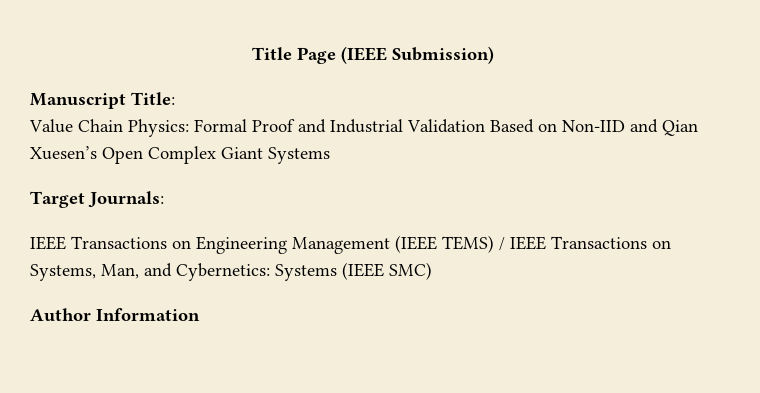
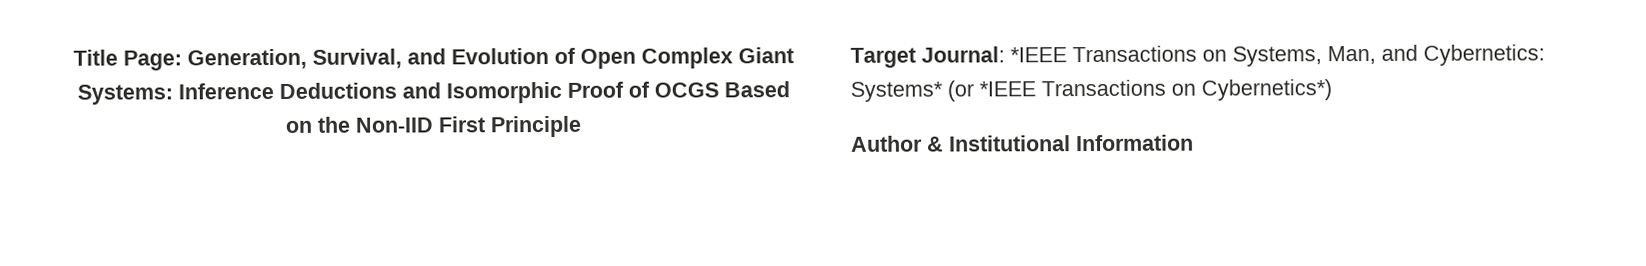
[296,46,494,64] [30,92,175,109] [29,119,698,137] [30,146,330,164] [30,191,164,208] [30,235,546,254] Page (IEEE Submission) // Manuscript Title: // Value Chain Physics: Formal Proof and Industrial Validation Based on Non-IID and Qian Xuesen’s Open Complex Giant Systems // Target Journals: // IEEE Transactions on Engineering Management (IEEE TEMS) / IEEE -> [122,47,794,71] [76,81,790,105] [285,115,582,138] [850,46,1067,68] Page: Generation, Survival, and Evolution of Open Complex Giant Systems: Inference Deductions and Isomorphic Proof of OCGS Based on the Non-IID First Principle // Target Journal: *IEEE
[275,262,432,281] Systems (IEEE SMC) -> [850,79,1332,102] Systems* (or *IEEE Transactions on Cybernetics*)
(91, 315) none -> [927,135,1071,152] & Institutional

